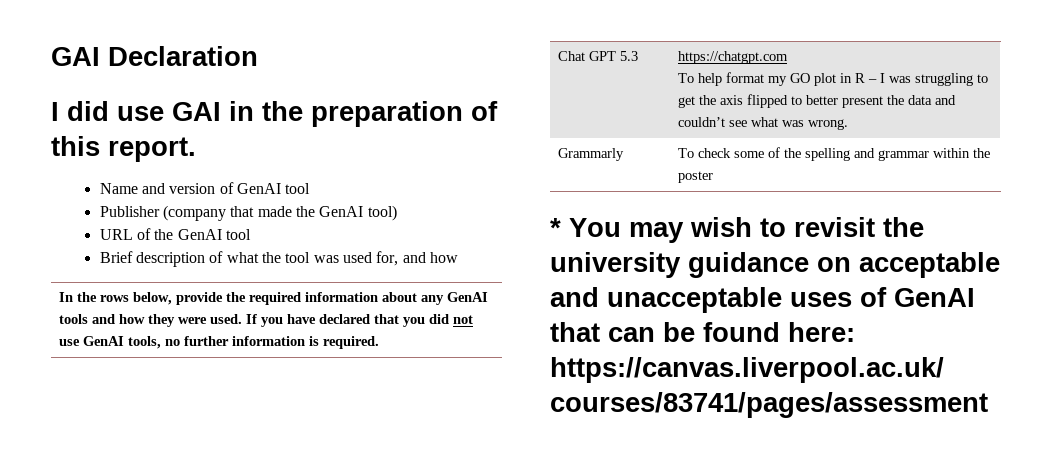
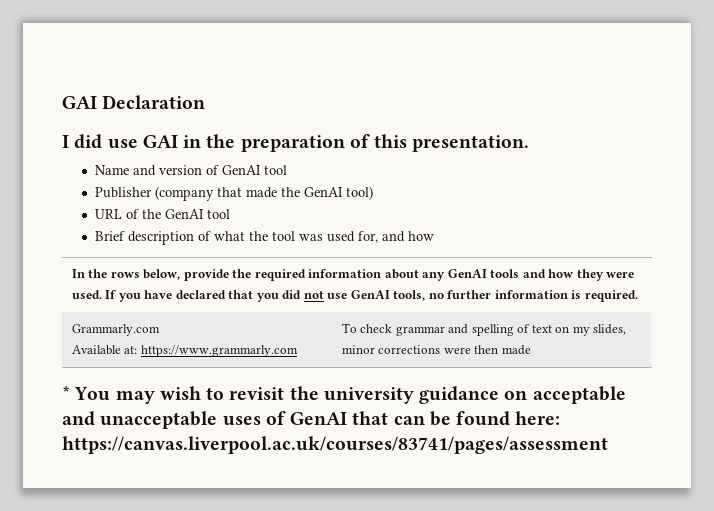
[108,137,196,162] report. -> [412,135,530,152] presentation.
[557,51,638,61] [677,51,788,64] [677,72,988,86] [677,94,956,108] [677,117,848,130] [557,148,624,161] [677,147,990,161] [677,171,713,183] Chat GPT 5.3 | https://chatgpt.com // To help format my GO plot in R – I was struggling to get the axis flipped to better present the data and couldn’t see what was wrong. // Grammarly | To check some of the spelling and grammar within the poster -> [71,324,160,336] [71,345,298,357] [341,323,627,336] [341,345,531,355] Grammarly.com // Available at: https://www.grammarly.com | To check grammar and spelling of text on my slides, minor corrections were then made

